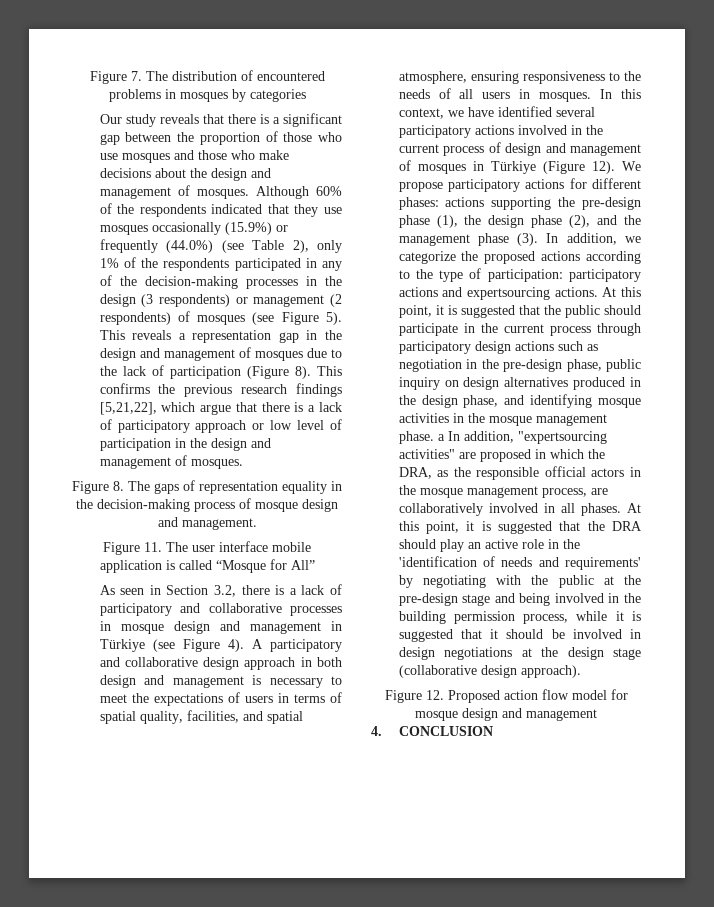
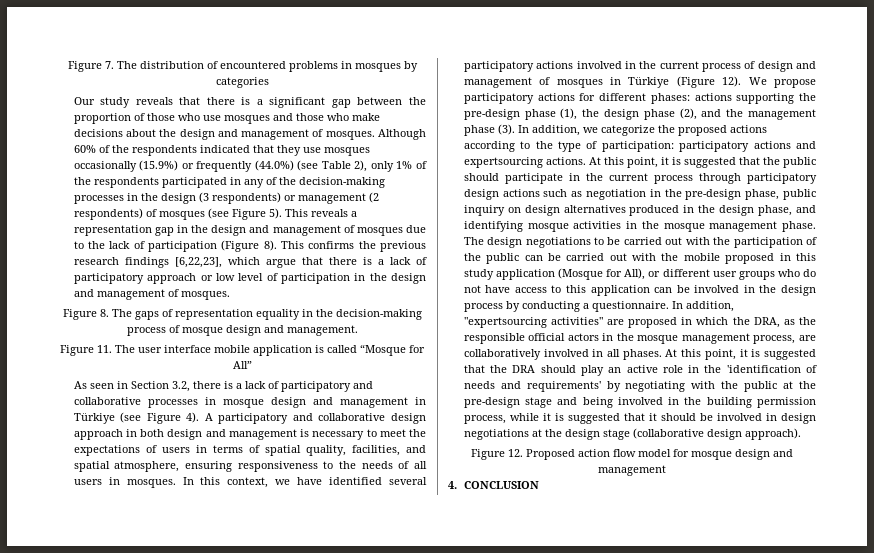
[99,402,157,415] [5,21,22], -> [174,257,222,268] [6,22,23],
[437,434,445,441] a -> [463,237,817,248] [463,253,816,264] [463,268,816,280] [463,285,816,296] [463,301,669,312] The design negotiations to be carried out with the participation of the public can be carried out with the mobile proposed in this study application (Mosque for All), or different user groups who do not have access to this application can be involved in the design process by conducting a questionnaire.

